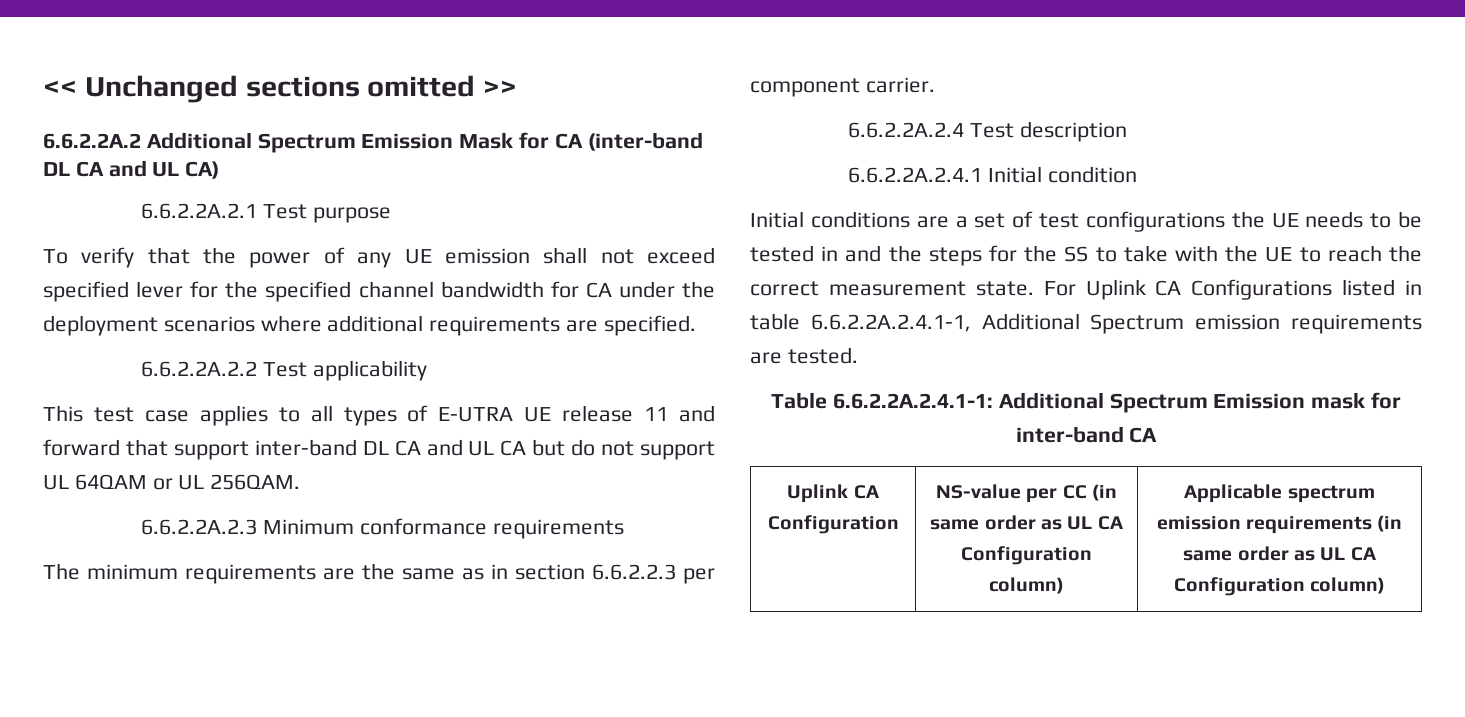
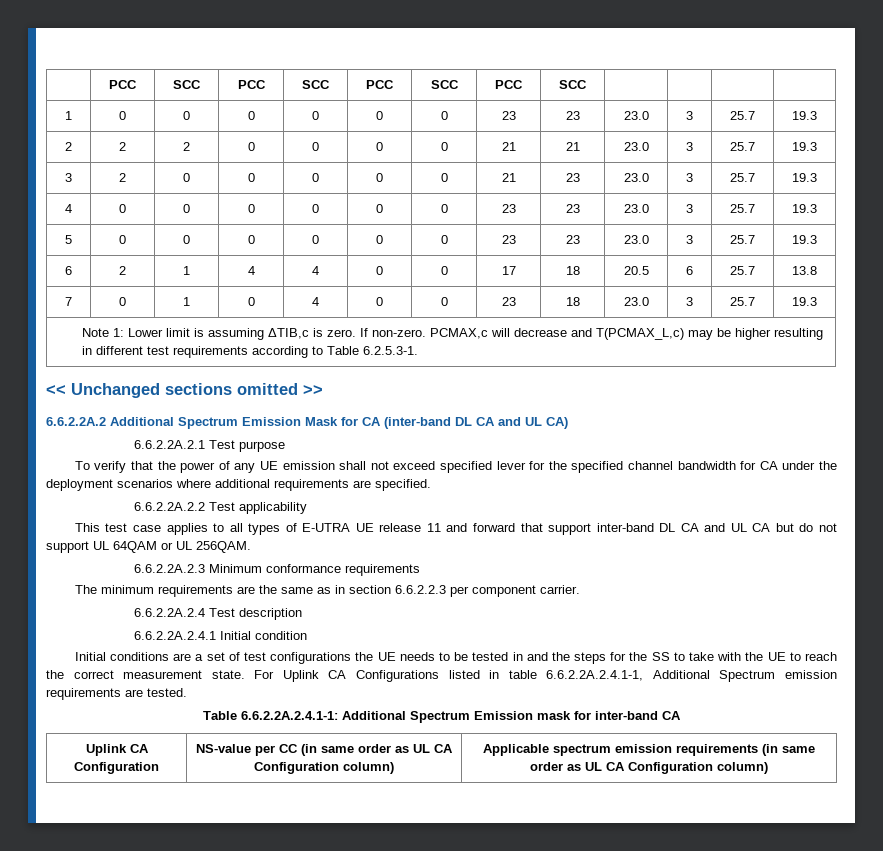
(43, 88) none -> [109,80,137,89] [173,80,201,89] [237,80,266,89] [302,80,330,89] [366,80,394,89] [430,80,459,89] [495,80,523,89] [559,80,587,89] [65,111,72,120] [119,111,126,120] [183,111,190,120] [247,111,255,120] [312,111,319,120] [376,111,383,120] [440,111,448,120] [501,111,516,120] [565,111,580,120] [623,111,649,120] [686,111,693,120] [730,111,755,120] [792,111,817,120] [65,142,72,151] [119,142,126,151] [183,142,190,151] [247,142,255,151] [312,142,319,151] [376,142,383,151] [440,142,448,151] [501,142,516,151] [565,142,580,151] [623,142,649,151] [686,142,693,151] [730,142,755,151] [792,142,817,151] [65,173,72,182] [119,173,126,182] [183,173,190,182] [247,173,255,182] [312,173,319,182] [376,173,383,182] [440,173,448,182] [501,173,516,182] [565,173,580,182] [623,173,649,182] [686,173,693,182] [730,173,755,182] [792,173,817,182] [65,204,72,213] [119,204,126,213] [183,204,190,213] [247,204,255,213] [312,204,319,213] [376,204,383,213] [440,204,448,213] [501,204,516,213] [565,204,580,213] [623,204,649,213] [686,204,693,213] [730,204,755,213] [792,204,817,213] [65,235,72,244] [119,235,126,244] [183,235,190,244] [247,235,255,244] [312,235,319,244] [376,235,383,244] [440,235,448,244] [501,235,516,244] [565,235,580,244] [623,235,649,244] [686,235,693,244] [730,235,755,244] [792,235,817,244] [65,266,72,275] [119,266,126,275] [183,266,190,275] [247,266,255,275] [312,266,319,275] [376,266,383,275] [440,266,448,275] [501,266,516,275] [565,266,580,275] [623,266,649,275] [686,266,693,275] [730,266,755,275] [792,266,817,275] [65,297,72,306] [119,297,126,306] [183,297,190,306] [247,297,255,306] [312,297,319,306] [376,297,383,306] [440,297,448,306] [501,297,516,306] [565,297,580,306] [623,297,649,306] [686,297,693,306] [730,297,755,306] [792,297,817,306] [81,328,823,340] [81,346,418,358] | PCC | SCC | PCC | SCC | PCC | SCC | PCC | SCC | | | | // 1 | 0 | 0 | 0 | 0 | 0 | 0 | 23 | 23 | 23.0 | 3 | 25.7 | 19.3 // 2 | 2 | 2 | 0 | 0 | 0 | 0 | 21 | 21 | 23.0 | 3 | 25.7 | 19.3 // 3 | 2 | 0 | 0 | 0 | 0 | 0 | 21 | 23 | 23.0 | 3 | 25.7 | 19.3 // 4 | 0 | 0 | 0 | 0 | 0 | 0 | 23 | 23 | 23.0 | 3 | 25.7 | 19.3 // 5 | 0 | 0 | 0 | 0 | 0 | 0 | 23 | 23 | 23.0 | 3 | 25.7 | 19.3 // 6 | 2 | 1 | 4 | 4 | 0 | 0 | 17 | 18 | 20.5 | 6 | 25.7 | 13.8 // 7 | 0 | 1 | 0 | 4 | 0 | 0 | 23 | 18 | 23.0 | 3 | 25.7 | 19.3 // Note 1: Lower limit is assuming ΔTIB,c is zero. If non-zero. PCMAX,c will decrease and T(PCMAX_L,c) may be higher resulting in different test requirements according to Table 6.2.5.3-1. //

